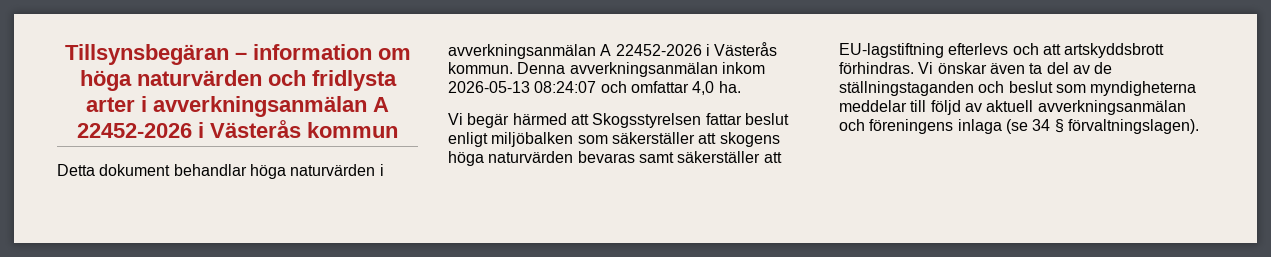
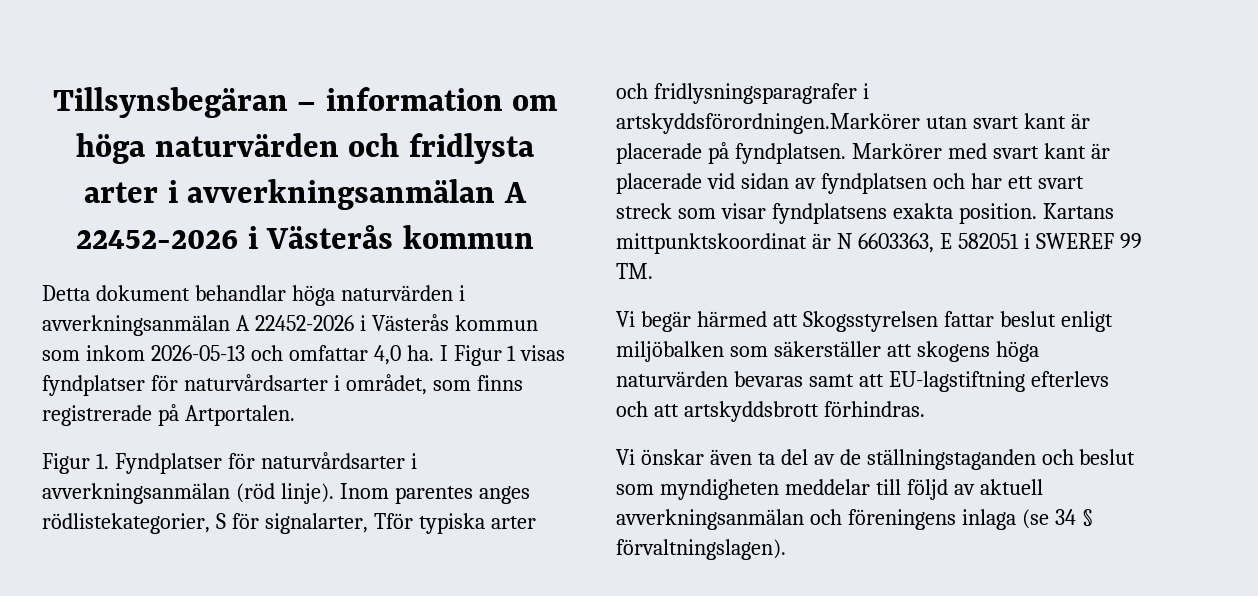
[448,62,718,77] kommun. Denna avverkningsanmälan -> [454,315,538,331] [42,350,80,361] kommun som
[534,81,597,93] 08:24:07 -> (245, 353) none
(741, 87) none -> [439,345,566,366] [42,374,523,396] [42,404,295,426] [42,452,417,474] [42,483,530,504] [42,513,536,534] [616,83,869,104] [616,113,1090,134] [616,142,1110,164] [616,173,1084,194] [616,203,1114,224] [616,233,1142,254] [616,263,653,279] I Figur 1 visas fyndplatser för naturvårdsarter i området, som finns registrerade på Artportalen. // Figur 1. Fyndplatser för naturvårdsarter i avverkningsanmälan (röd linje). Inom parentes anges rödlistekategorier, S för signalarter, Tför typiska arter och fridlysningsparagrafer i artskyddsförordningen.Markörer utan svart kant är placerade på fyndplatsen. Markörer med svart kant är placerade vid sidan av fyndplatsen och har ett svart streck som visar fyndplatsens exakta position. Kartans mittpunktskoordinat är N 6603363, E 582051 i SWEREF 99 TM.
[677,151,761,163] säkerställer -> (854, 380) none
(914, 68) none -> (925, 409) //
[1090,81,1197,96] myndigheterna -> [659,479,779,500] myndigheten

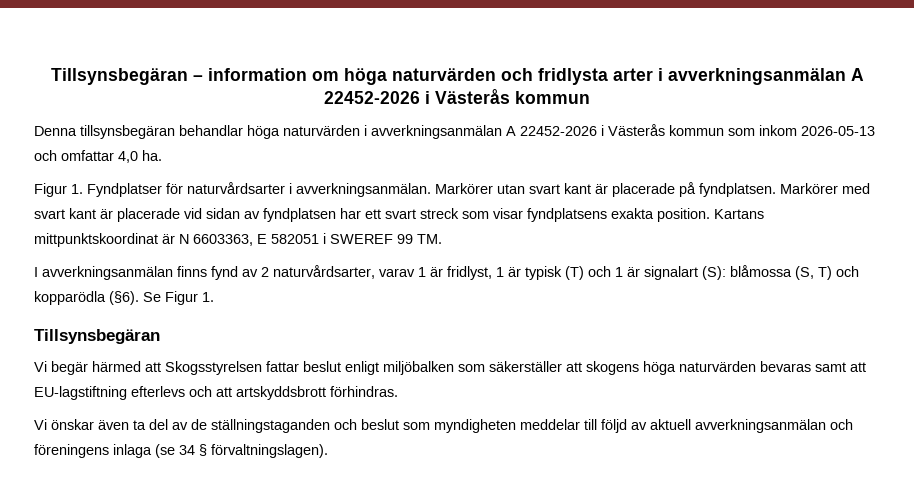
[42,285,190,301] Detta dokument -> [34,125,175,139] Denna tillsynsbegäran
[439,345,566,366] [42,374,523,396] [42,404,295,426] I Figur 1 visas fyndplatser för naturvårdsarter i området, som finns registrerade på Artportalen. -> (162, 155) none
[42,483,530,504] [42,513,536,534] [616,83,869,104] [616,113,920,134] avverkningsanmälan (röd linje). Inom parentes anges rödlistekategorier, S för signalarter, Tför typiska arter och fridlysningsparagrafer i artskyddsförordningen.Markörer -> [296,183,493,197] avverkningsanmälan. Markörer
[932,173,965,189] och -> (336, 215) none
(653, 271) none -> [34,265,859,280] [34,291,214,305] [34,329,160,344] // I avverkningsanmälan finns fynd av 2 naturvårdsarter, varav 1 är fridlyst, 1 är typisk (T) och 1 är signalart (S): blåmossa (S, T) och kopparödla (§6). Se Figur 1. // Tillsynsbegäran

